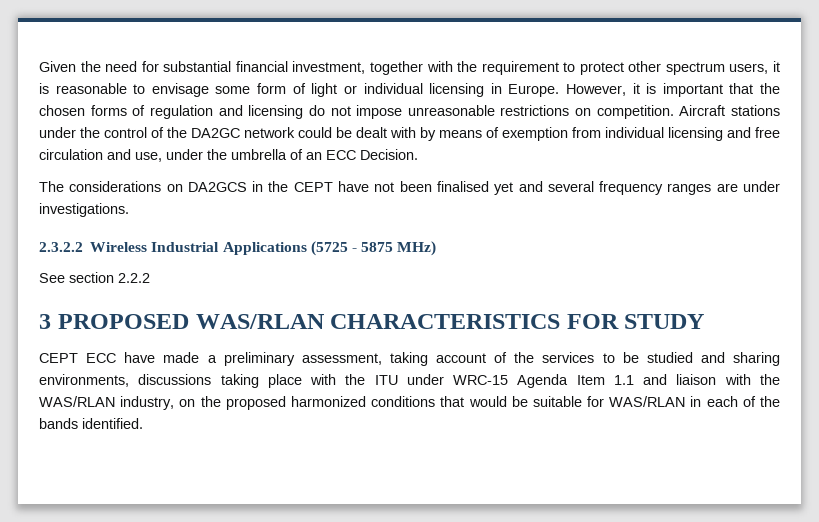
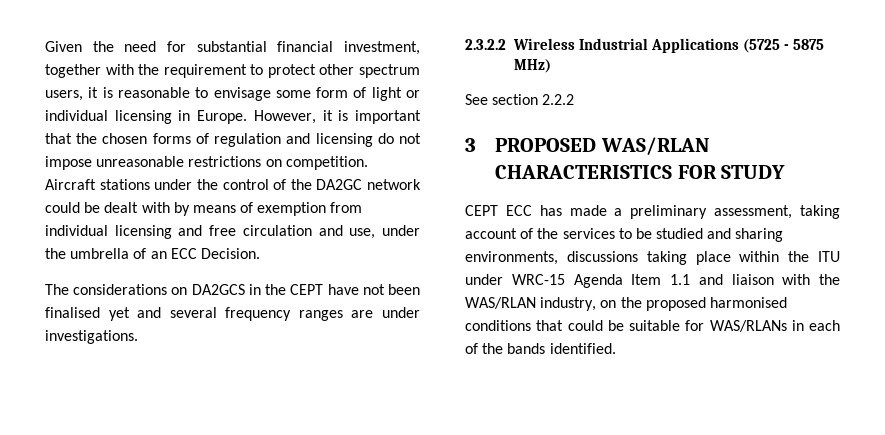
[124,352,156,363] have -> [539,205,562,216] has
[310,374,337,385] with -> [739,251,780,262] within
[290,396,366,407] harmonized -> [709,297,787,308] harmonised
[468,396,507,407] would -> [567,320,603,331] could
[609,396,686,407] WAS/RLAN -> [709,320,787,332] WAS/RLANs

